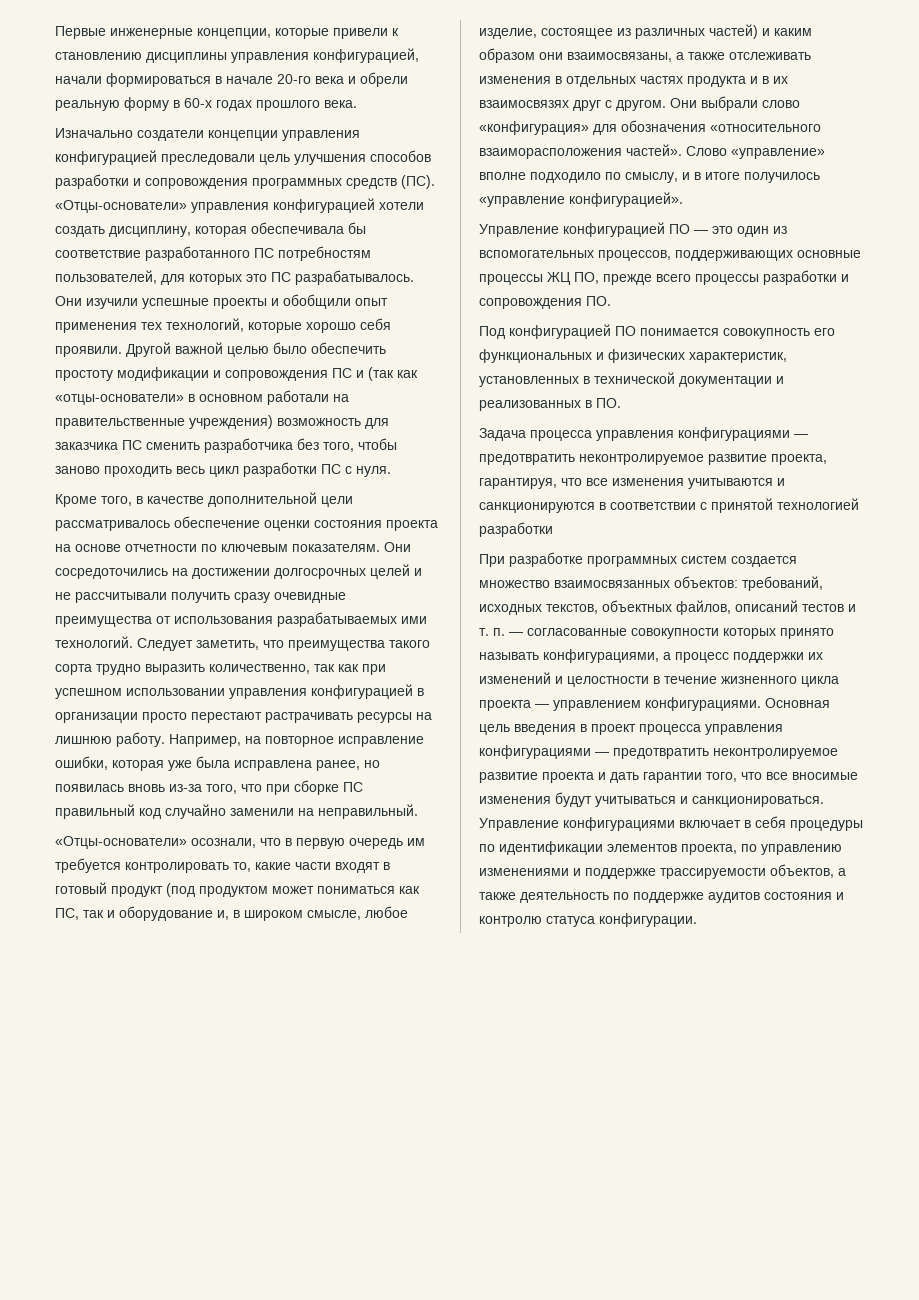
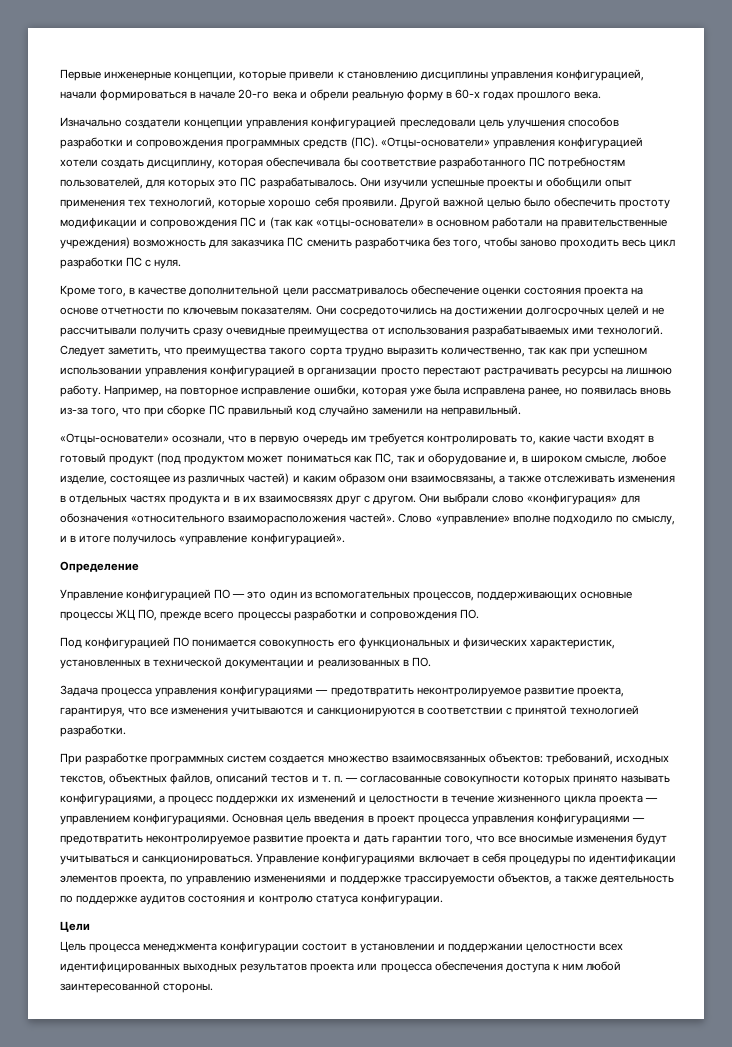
(683, 199) none -> [60,561,139,573] // Определение
[479,522,553,537] разработки -> [60,725,126,737] разработки.
(697, 920) none -> [60,921,90,932] [60,941,624,953] [60,961,622,973] [60,981,214,993] // Цели // Цель процесса менеджмента конфигурации состоит в установлении и поддержании целостности всех идентифицированных выходных результатов проекта или процесса обеспечения доступа к ним любой заинтересованной стороны.

